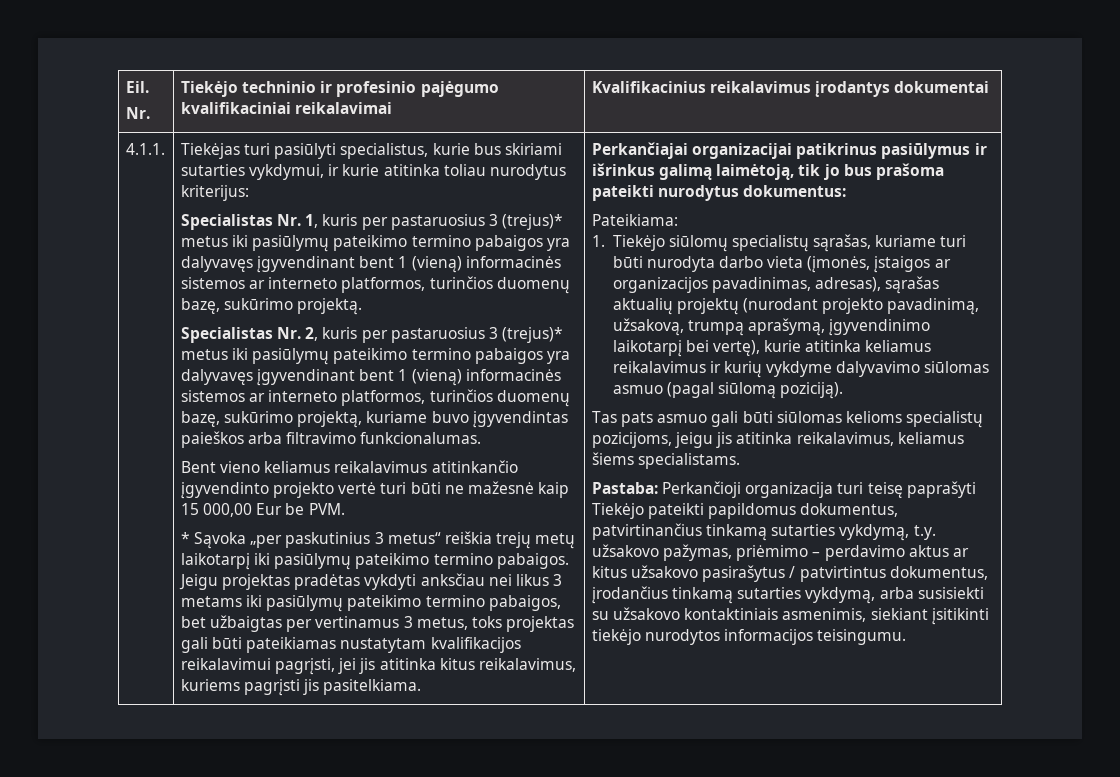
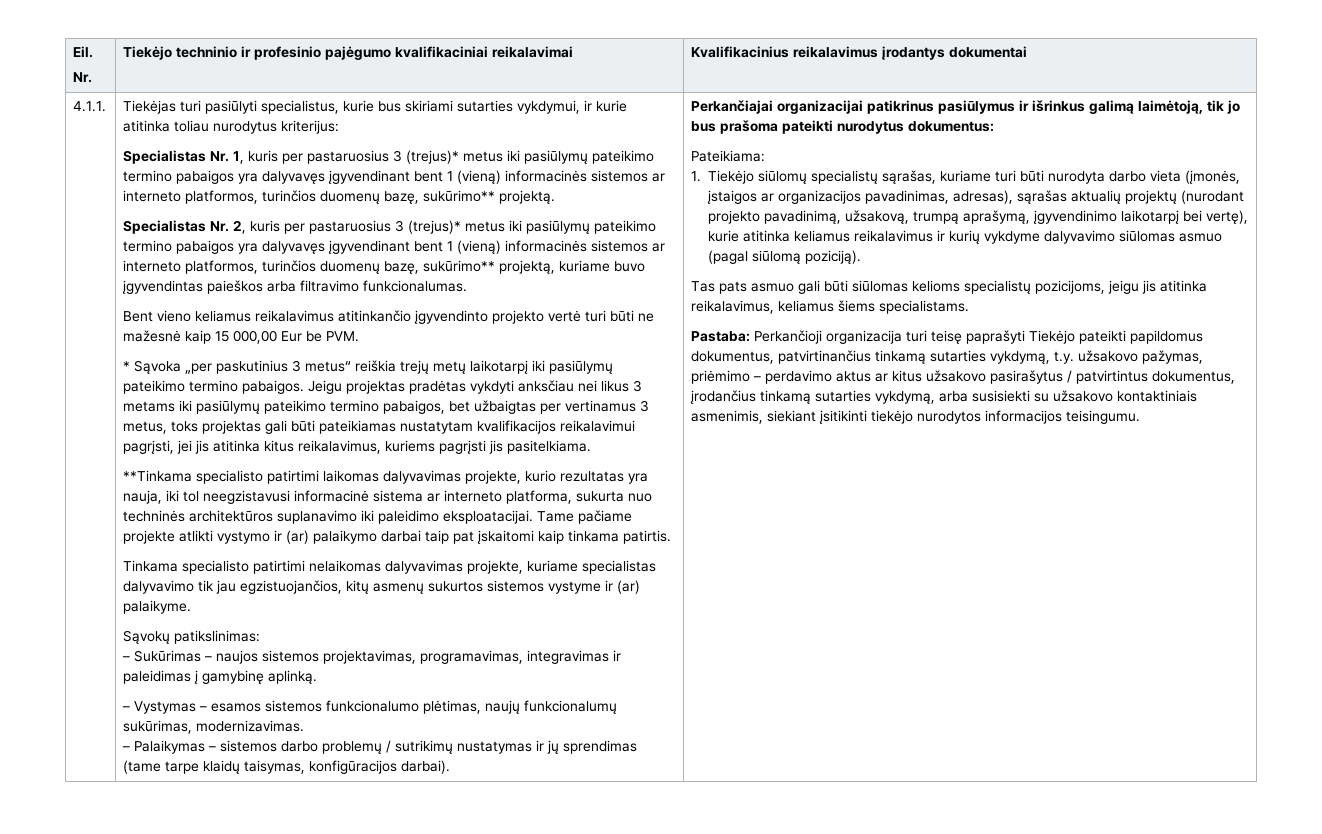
[223,298,293,310] sukūrimo -> [423,190,496,202] sukūrimo**
[223,411,293,423] sukūrimo -> [423,260,496,272] sukūrimo**
(422, 687) none -> [123,470,649,484] [123,490,653,504] [123,510,633,524] [123,530,672,544] [123,560,657,574] [123,580,641,594] [123,600,192,614] [123,630,261,644] [122,650,622,664] [123,670,318,684] [122,700,618,714] [123,720,305,734] [122,740,638,754] [123,760,451,774] // **Tinkama specialisto patirtimi laikomas dalyvavimas projekte, kurio rezultatas yra nauja, iki tol neegzistavusi informacinė sistema ar interneto platforma, sukurta nuo techninės architektūros suplanavimo iki paleidimo eksploatacijai. Tame pačiame projekte atlikti vystymo ir (ar) palaikymo darbai taip pat įskaitomi kaip tinkama patirtis. // Tinkama specialisto patirtimi nelaikomas dalyvavimas projekte, kuriame specialistas dalyvavimo tik jau egzistuojančios, kitų asmenų sukurtos sistemos vystyme ir (ar) palaikyme. // Sąvokų patikslinimas: // – Sukūrimas – naujos sistemos projektavimas, programavimas, integravimas ir paleidimas į gamybinę aplinką. // – Vystymas – esamos sistemos funkcionalumo plėtimas, naujų funkcionalumų sukūrimas, modernizavimas. // – Palaikymas – sistemos darbo problemų / sutrikimų nustatymas ir jų sprendimas (tame tarpe klaidų taisymas, konfigūracijos darbai).

